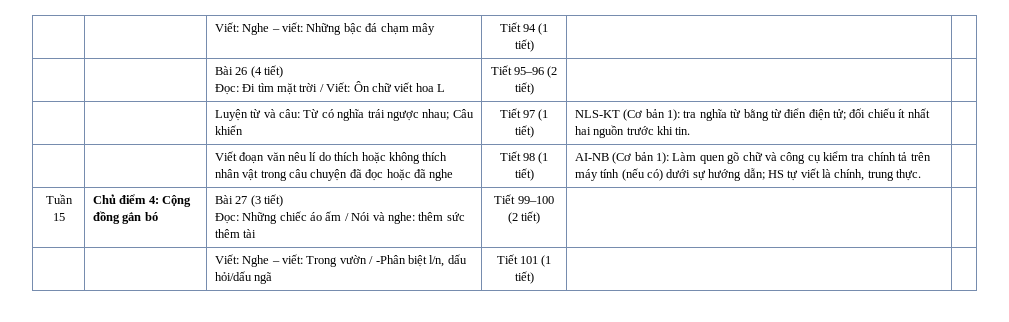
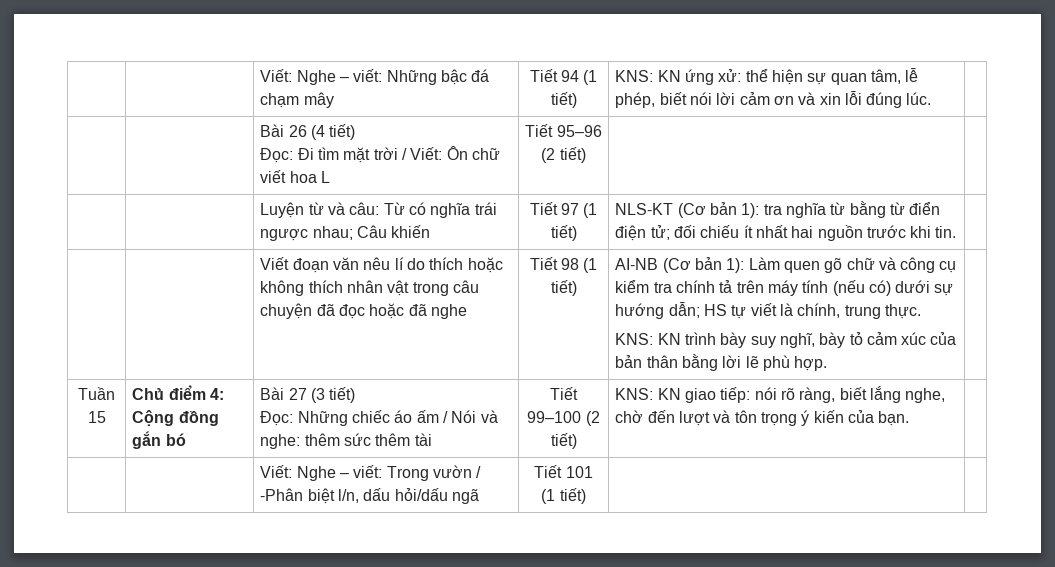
(534, 45) none -> [615,68,919,85] [615,91,932,108] KNS: KN ứng xử: thể hiện sự quan tâm, lễ phép, biết nói lời cảm ơn và xin lỗi đúng lúc.
(922, 175) none -> [615,332,957,348] [615,354,828,371] // KNS: KN trình bày suy nghĩ, bày tỏ cảm xúc của bản thân bằng lời lẽ phù hợp.
(541, 217) none -> [615,386,946,403] [615,410,910,426] KNS: KN giao tiếp: nói rõ ràng, biết lắng nghe, chờ đến lượt và tôn trọng ý kiến của bạn.

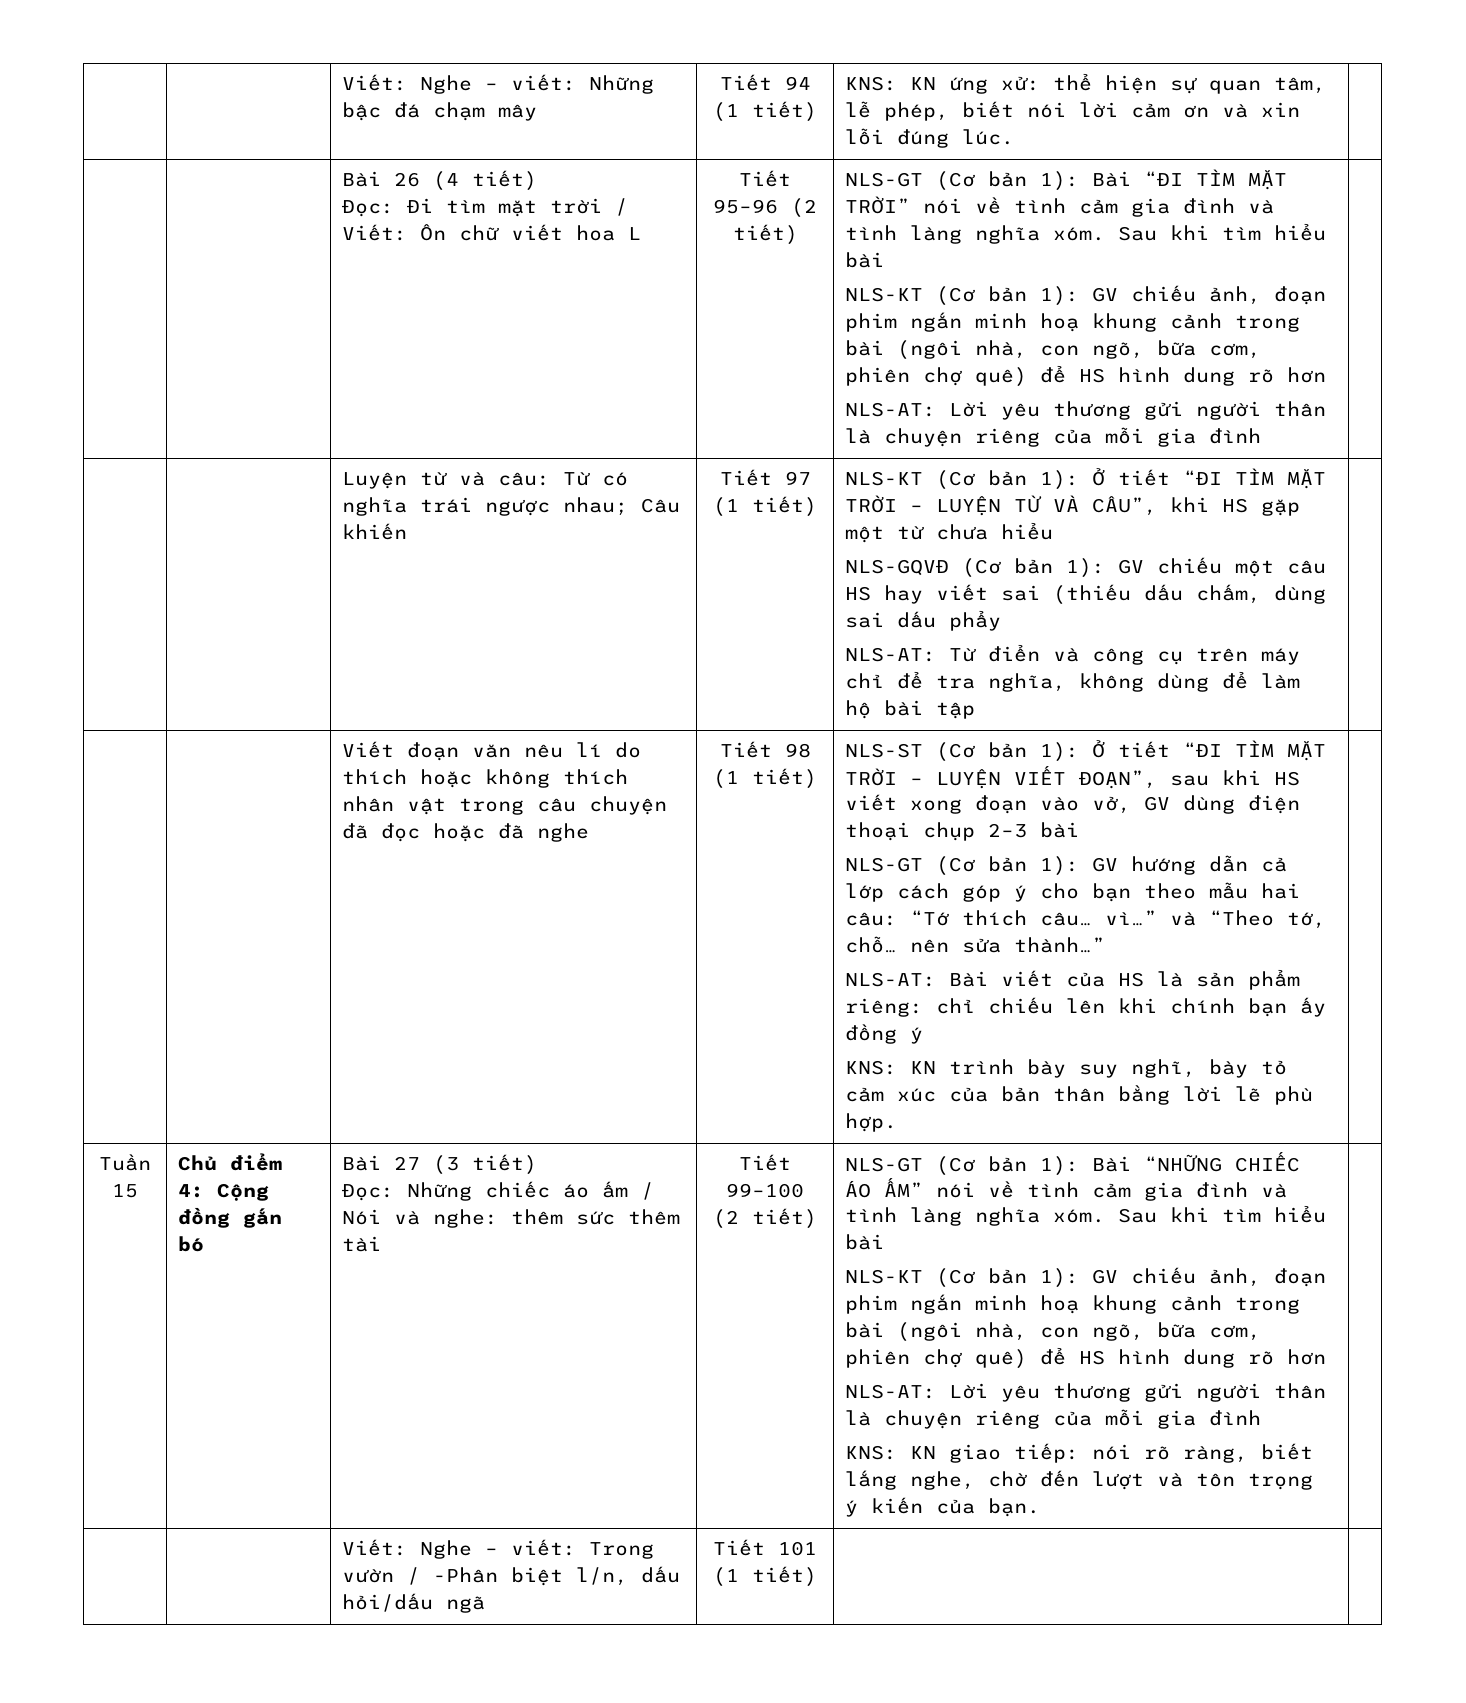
(586, 155) none -> [845,169,1288,191] [845,196,1275,217] [845,223,1327,244] [845,252,885,268] [845,285,1327,306] [845,312,1301,332] [845,340,1262,360] [845,365,1327,387] [845,401,1327,420] [845,427,1262,447] NLS-GT (Cơ bản 1): Bài “ĐI TÌM MẶT TRỜI” nói về tình cảm gia đình và tình làng nghĩa xóm. Sau khi tìm hiểu bài // NLS-KT (Cơ bản 1): GV chiếu ảnh, đoạn phim ngắn minh hoạ khung cảnh trong bài (ngôi nhà, con ngõ, bữa cơm, phiên chợ quê) để HS hình dung rõ hơn // NLS-AT: Lời yêu thương gửi người thân là chuyện riêng của mỗi gia đình
[763,201,941,218] [615,225,957,241] tra nghĩa từ bằng từ điển điện tử; đối chiếu ít nhất hai nguồn trước khi tin. -> [1092,468,1327,489] [845,495,1301,516] [845,522,1054,543] [845,557,1327,578] [845,584,1327,605] [845,610,1002,631] [845,644,1301,665] [845,671,1301,692] [845,700,976,719] Ở tiết “ĐI TÌM MẶT TRỜI – LUYỆN TỪ VÀ CÂU”, khi HS gặp một từ chưa hiểu // NLS-GQVĐ (Cơ bản 1): GV chiếu một câu HS hay viết sai (thiếu dấu chấm, dùng sai dấu phẩy // NLS-AT: Từ điển và công cụ trên máy chỉ để tra nghĩa, không dùng để làm hộ bài tập
[615,257,957,273] [615,280,954,296] [615,302,921,319] AI-NB (Cơ bản 1): Làm quen gõ chữ và công cụ kiểm tra chính tả trên máy tính (nếu có) dưới sự hướng dẫn; HS tự viết là chính, trung thực. -> [845,740,1327,762] [845,766,1301,789] [845,794,1301,814] [845,822,1080,841] [845,855,1288,876] [845,882,1301,902] [845,910,1327,929] [845,936,1106,953] [845,969,1301,990] [845,997,1327,1017] [845,1024,924,1044] NLS-ST (Cơ bản 1): Ở tiết “ĐI TÌM MẶT TRỜI – LUYỆN VIẾT ĐOẠN”, sau khi HS viết xong đoạn vào vở, GV dùng điện thoại chụp 2–3 bài // NLS-GT (Cơ bản 1): GV hướng dẫn cả lớp cách góp ý cho bạn theo mẫu hai câu: “Tớ thích câu… vì…” và “Theo tớ, chỗ… nên sửa thành…” // NLS-AT: Bài viết của HS là sản phẩm riêng: chỉ chiếu lên khi chính bạn ấy đồng ý
(577, 441) none -> [845,1152,1301,1176] [845,1178,1288,1201] [845,1205,1327,1226] [845,1234,885,1250] [845,1267,1327,1288] [845,1294,1301,1314] [845,1322,1262,1342] [845,1347,1327,1369] [845,1383,1327,1402] [845,1409,1262,1429] NLS-GT (Cơ bản 1): Bài “NHỮNG CHIẾC ÁO ẤM” nói về tình cảm gia đình và tình làng nghĩa xóm. Sau khi tìm hiểu bài // NLS-KT (Cơ bản 1): GV chiếu ảnh, đoạn phim ngắn minh hoạ khung cảnh trong bài (ngôi nhà, con ngõ, bữa cơm, phiên chợ quê) để HS hình dung rõ hơn // NLS-AT: Lời yêu thương gửi người thân là chuyện riêng của mỗi gia đình //

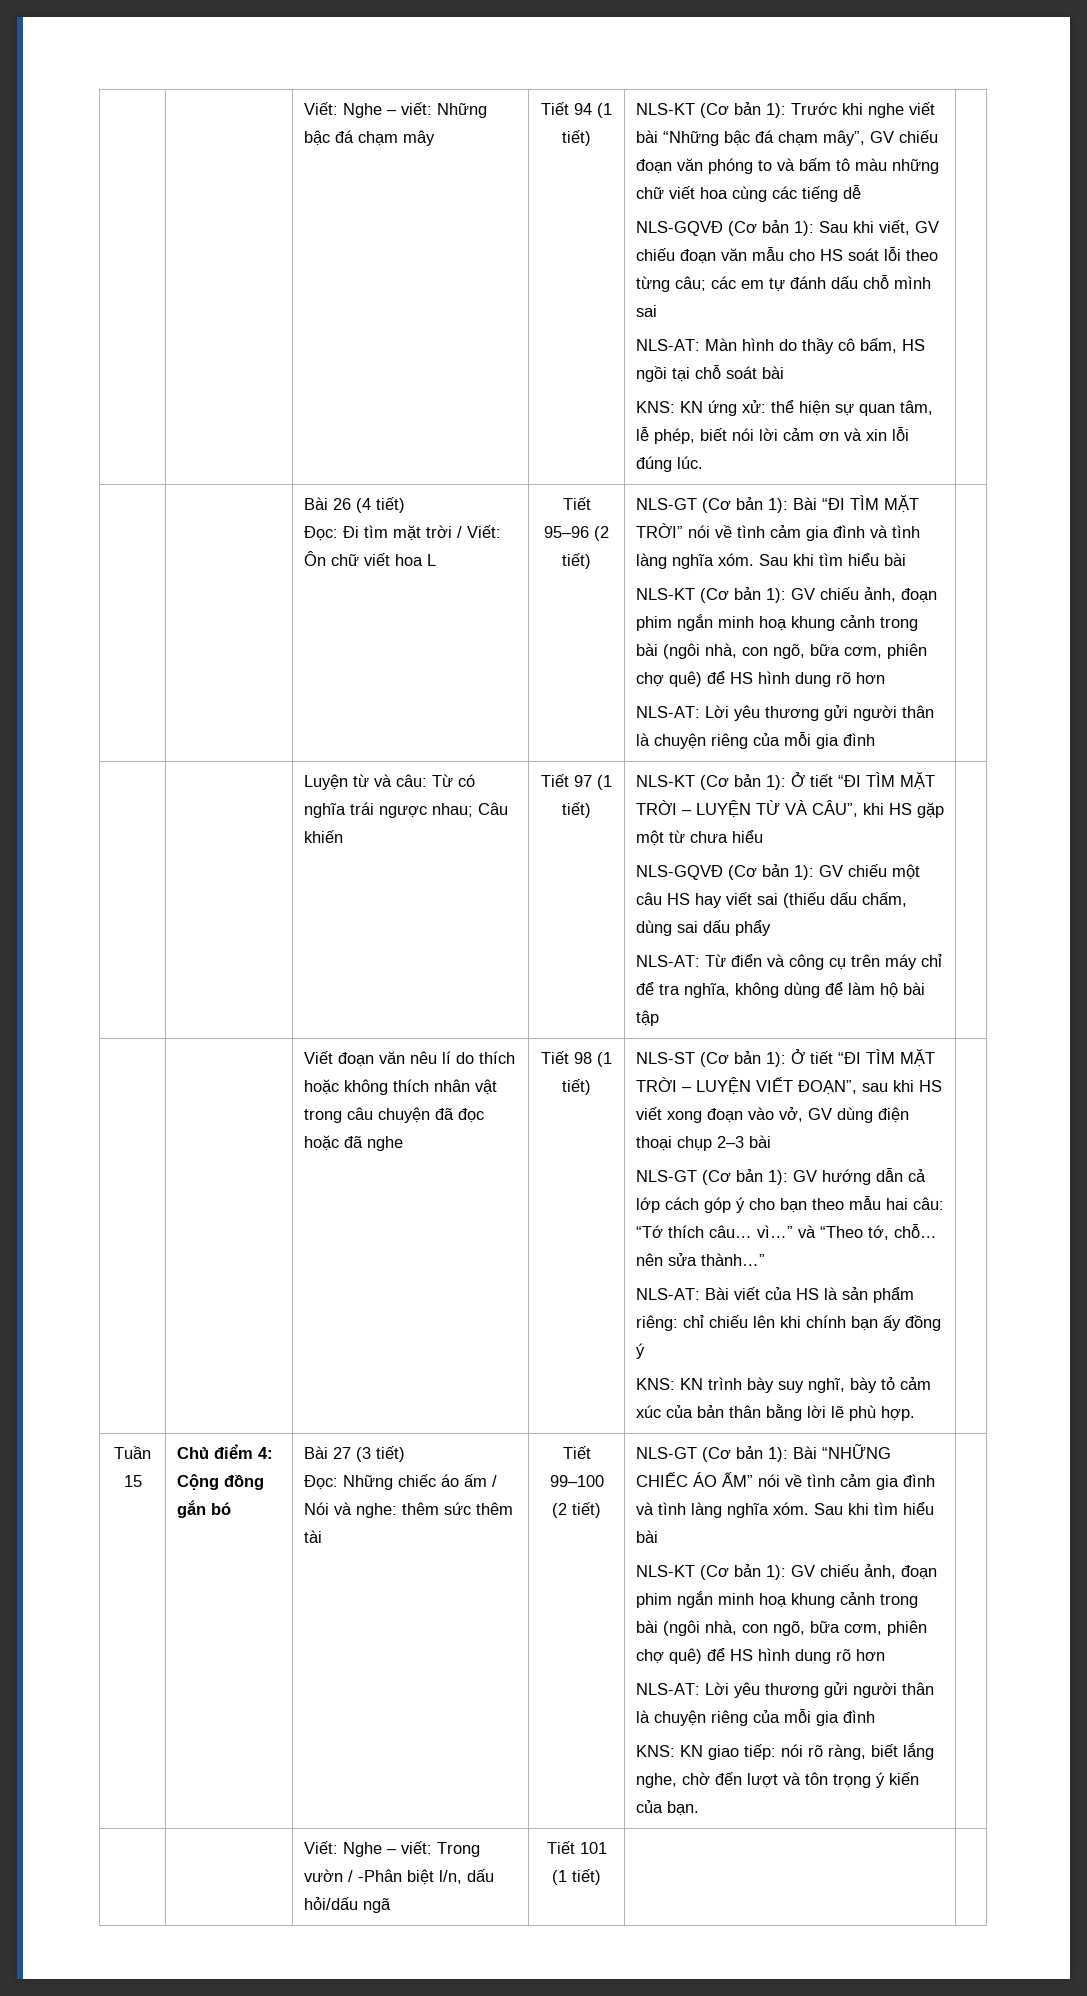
(817, 111) none -> [635,102,935,118] [635,130,938,146] [635,158,939,174] [635,185,861,202] [635,220,939,236] [635,247,938,264] [635,275,931,292] [635,305,657,317] [635,338,925,354] [635,365,784,382] NLS-KT (Cơ bản 1): Trước khi nghe viết bài “Những bậc đá chạm mây”, GV chiếu đoạn văn phóng to và bấm tô màu những chữ viết hoa cùng các tiếng dễ // NLS-GQVĐ (Cơ bản 1): Sau khi viết, GV chiếu đoạn văn mẫu cho HS soát lỗi theo từng câu; các em tự đánh dấu chỗ mình sai // NLS-AT: Màn hình do thầy cô bấm, HS ngồi tại chỗ soát bài //

